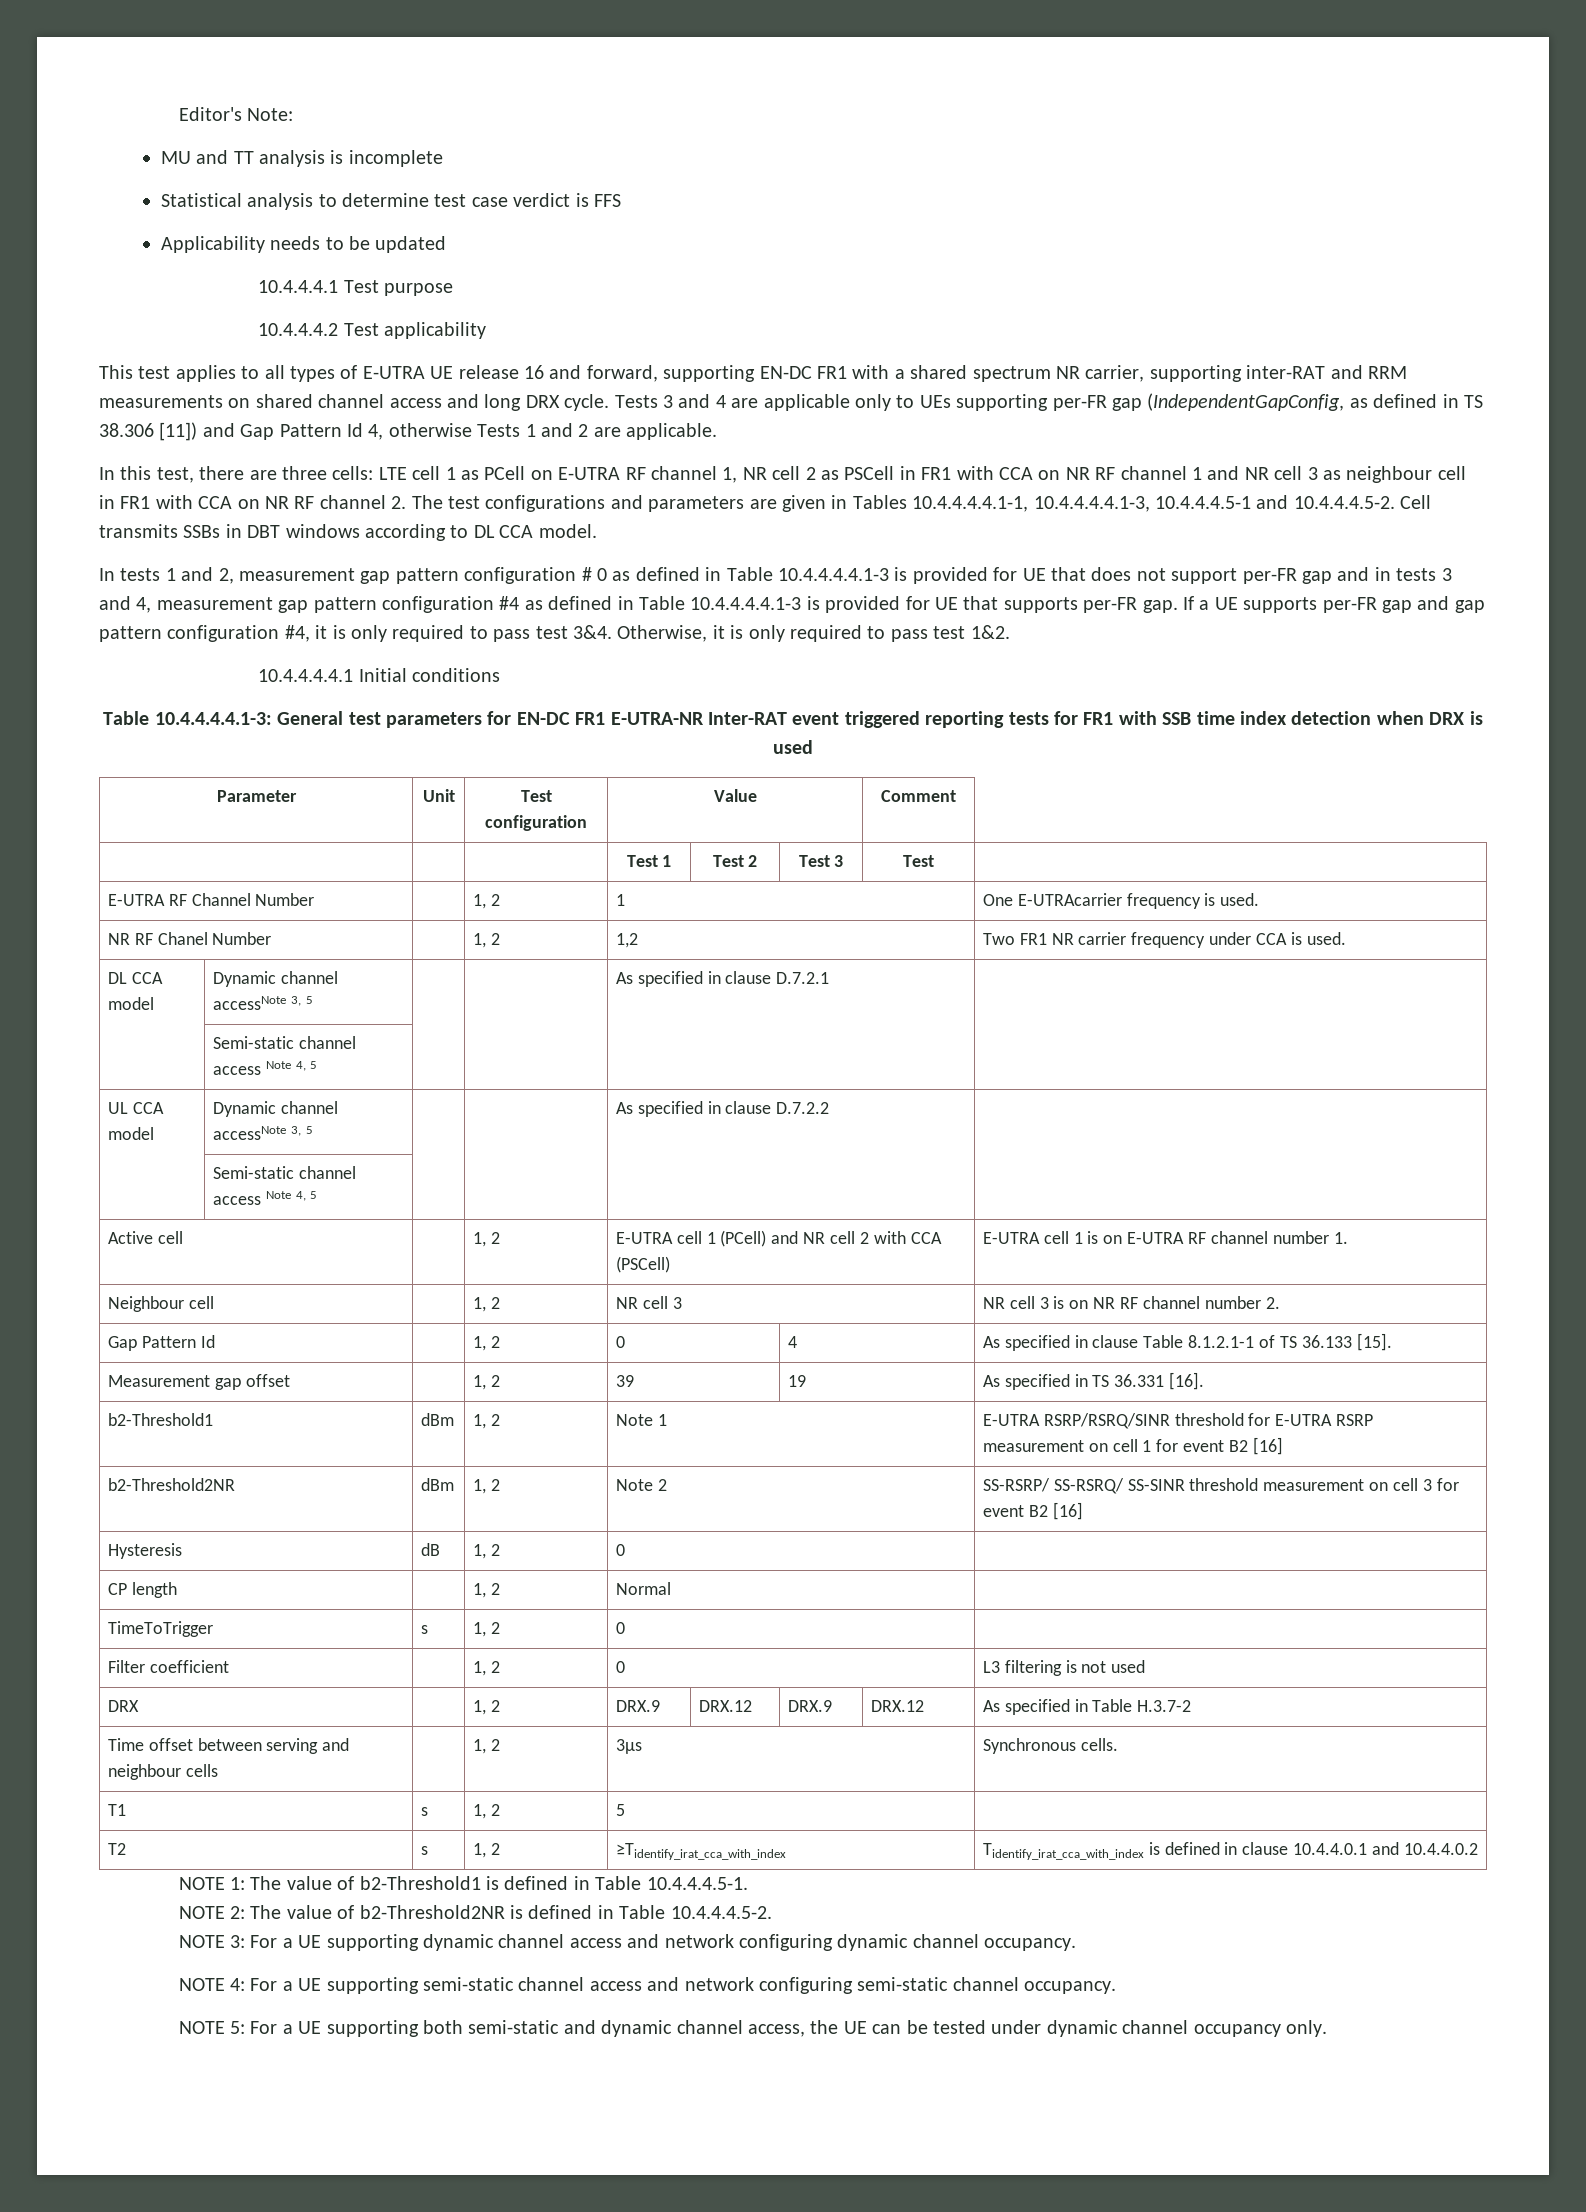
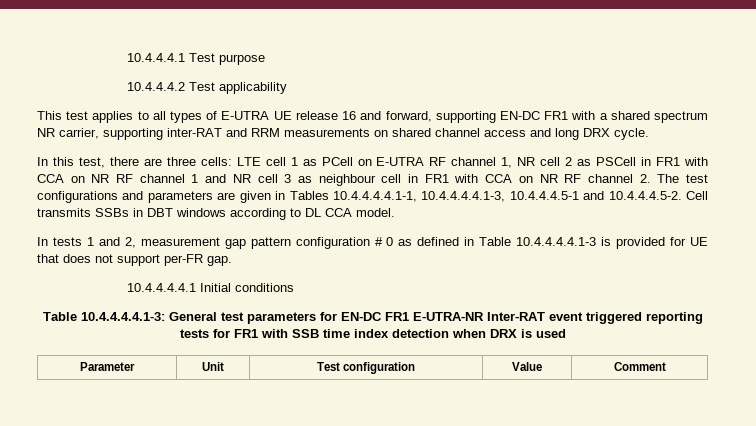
[178,107,294,121] [160,150,443,167] [160,193,622,210] [160,236,447,253] Editor's Note: // MU and TT analysis is incomplete // Statistical analysis to determine test case verdict is FFS // Applicability needs to be updated // -> (126, 57) none
[614,393,1483,411] [99,422,718,441] Tests 3 and 4 are applicable only to UEs supporting per-FR gap (IndependentGapConfig, as defined in TS 38.306 [11]) and Gap Pattern Id 4, otherwise Tests 1 and 2 are applicable. -> (649, 134) none
[1302,567,1452,584] [99,596,1485,613] [99,625,1010,642] gap and in tests 3 and 4, measurement gap pattern configuration #4 as defined in Table 10.4.4.4.4.1-3 is provided for UE that supports per-FR gap. If a UE supports per-FR gap and gap pattern configuration #4, it is only required to pass test 3&4. Otherwise, it is only required to pass test 1&2. -> [207,256,232,266] gap.
[626,855,672,867] [712,855,758,867] [798,855,844,867] [903,855,934,867] [107,893,315,906] [472,894,500,909] [615,894,625,906] [982,893,1260,909] [107,932,272,945] [472,933,500,948] [615,933,638,948] [982,932,1346,948] [107,972,163,984] [107,997,154,1010] [212,971,338,987] [212,996,313,1010] [615,971,830,987] [212,1036,356,1049] [212,1061,318,1075] [107,1102,164,1114] [107,1127,154,1140] [212,1101,338,1117] [212,1126,313,1140] [615,1101,830,1117] [212,1166,356,1179] [212,1191,318,1205] [107,1231,183,1244] [472,1232,500,1247] [615,1230,942,1247] [615,1256,670,1273] [982,1231,1348,1244] [107,1296,214,1312] [472,1297,500,1312] [615,1296,682,1309] [982,1296,1280,1309] [107,1335,215,1351] [472,1336,500,1351] [615,1336,625,1348] [787,1336,797,1348] [982,1333,1392,1351] [107,1374,290,1390] [472,1375,500,1390] [615,1375,634,1387] [787,1375,806,1387] [982,1372,1205,1390] [107,1413,213,1426] [420,1413,454,1426] [472,1414,500,1429] [615,1414,667,1426] [982,1413,1374,1429] [982,1437,1283,1455] [107,1478,235,1491] [420,1478,454,1491] [472,1479,500,1494] [615,1479,667,1491] [982,1478,1459,1494] [982,1502,1083,1520] [107,1543,182,1559] [420,1543,440,1556] [472,1544,500,1559] [615,1544,625,1556] [107,1582,177,1598] [472,1583,500,1598] [615,1582,671,1595] [107,1621,213,1637] [420,1625,428,1634] [472,1622,500,1637] [615,1622,625,1634] [107,1660,229,1673] [472,1661,500,1676] [615,1661,625,1673] [982,1660,1146,1676] [107,1700,139,1712] [472,1700,500,1715] [615,1700,660,1712] [698,1700,752,1712] [787,1700,832,1712] [870,1700,924,1712] [982,1699,1192,1715] [107,1738,350,1754] [107,1764,218,1780] [472,1739,500,1754] [615,1739,642,1754] [982,1738,1118,1754] [107,1804,126,1816] [420,1807,428,1816] [472,1804,500,1819] [615,1804,625,1816] [107,1843,126,1855] [420,1846,428,1855] [472,1843,500,1858] [615,1843,786,1860] [982,1842,1478,1860] [178,1876,748,1890] [178,1905,772,1919] [178,1934,1077,1951] [178,1977,1117,1994] [178,2020,1328,2037] // | | | Test 1 | Test 2 | Test 3 | Test | // E-UTRA RF Channel Number | | 1, 2 | 1 | One E-UTRAcarrier frequency is used. // NR RF Chanel Number | | 1, 2 | 1,2 | Two FR1 NR carrier frequency under CCA is used. // DL CCA model | Dynamic channel accessNote 3, 5 | | | As specified in clause D.7.2.1 | // | Semi-static channel access Note 4, 5 | | | | // UL CCA model | Dynamic channel accessNote 3, 5 | | | As specified in clause D.7.2.2 | // | Semi-static channel access Note 4, 5 | | | | // Active cell | | 1, 2 | E-UTRA cell 1 (PCell) and NR cell 2 with CCA (PSCell) | E-UTRA cell 1 is on E-UTRA RF channel number 1. // Neighbour cell | | 1, 2 | NR cell 3 | NR cell 3 is on NR RF channel number 2. // Gap Pattern Id | | 1, 2 | 0 | 4 | As specified in clause Table 8.1.2.1-1 of TS 36.133 [15]. // Measurement gap offset | | 1, 2 | 39 | 19 | As specified in TS 36.331 [16]. // b2-Threshold1 | dBm | 1, 2 | Note 1 | E-UTRA RSRP/RSRQ/SINR threshold for E-UTRA RSRP measurement on cell 1 for event B2 [16] // b2-Threshold2NR | dBm | 1, 2 | Note 2 | SS-RSRP/ SS-RSRQ/ SS-SINR threshold measurement on cell 3 for event B2 [16] // Hysteresis | dB | 1, 2 | 0 | // CP length | | 1, 2 | Normal | // TimeToTrigger | s | 1, 2 | 0 | // Filter coefficient | | 1, 2 | 0 | L3 filtering is not used // DRX | | 1, 2 | DRX.9 | DRX.12 | DRX.9 | DRX.12 | As specified in Table H.3.7-2 // Time offset between serving and neighbour cells | | 1, 2 | 3μs | Synchronous cells. // T1 | s | 1, 2 | 5 | // T2 | s | 1, 2 | ≥Tidentify_irat_cca_with_index | Tidentify_irat_cca_with_index is defined in clause 10.4.4.0.1 and 10.4.4.0.2 // NOTE 1: The value of b2-Threshold1 is defined in Table 10.4.4.4.5-1. // NOTE 2: The value of b2-Threshold2NR is defined in Table 10.4.4.4.5-2. // NOTE 3: For a UE supporting dynamic channel access and network configuring dynamic channel occupancy. // NOTE 4: For a UE supporting semi-static channel access and network configuring semi-static channel occupancy. // NOTE 5: For a UE supporting both semi-static and dynamic channel access, the UE can be tested under dynamic channel occupancy only. -> (666, 366) none

